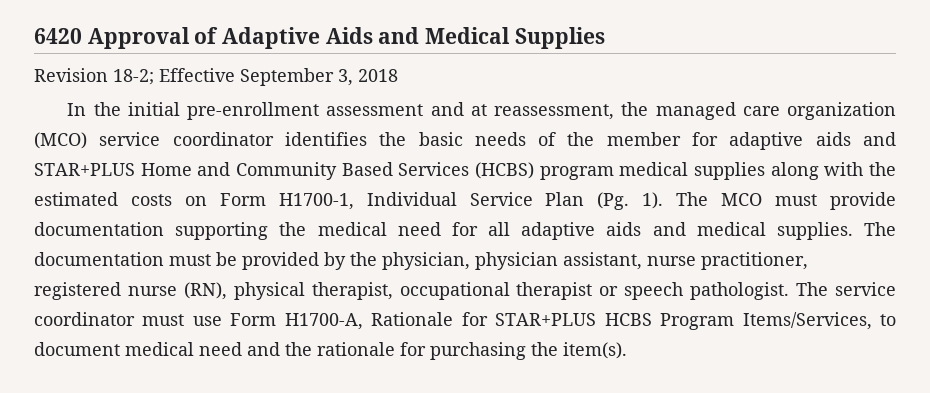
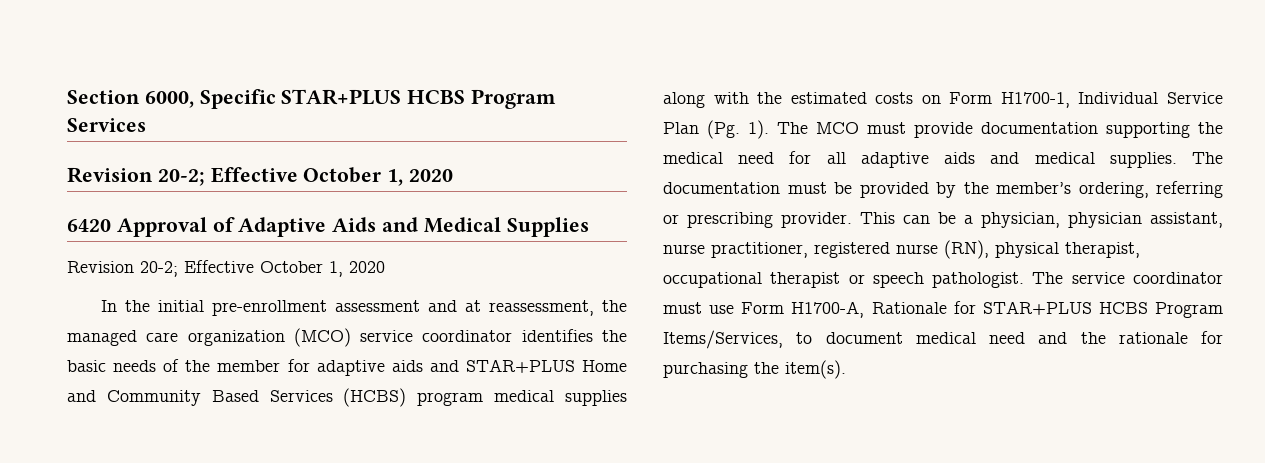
(34, 36) none -> [67,89,557,109] [67,118,146,132] [67,167,454,186] Section 6000, Specific STAR+PLUS HCBS Program Services // Revision 20-2; Effective October 1, 2020 //
[113,68,398,86] 18-2; Effective September 3, 2018 -> [140,260,385,277] 20-2; Effective October 1, 2020
(377, 259) none -> [996,181,1223,198] [663,212,973,228] member’s ordering, referring or prescribing provider. This can be a

